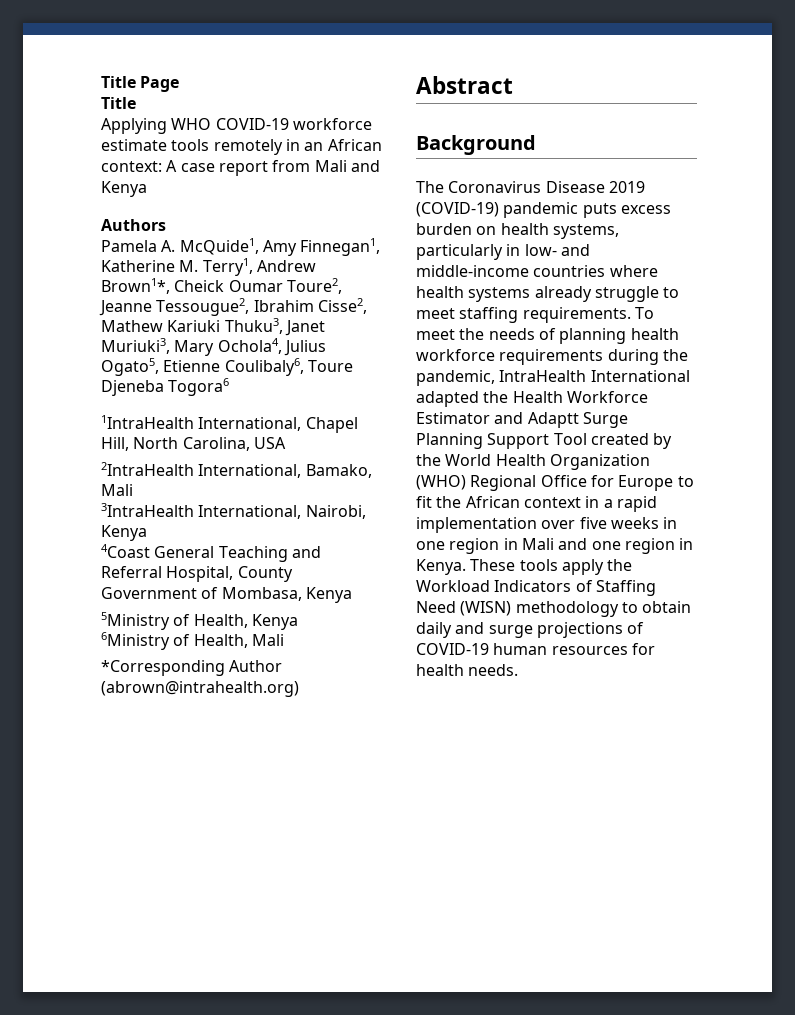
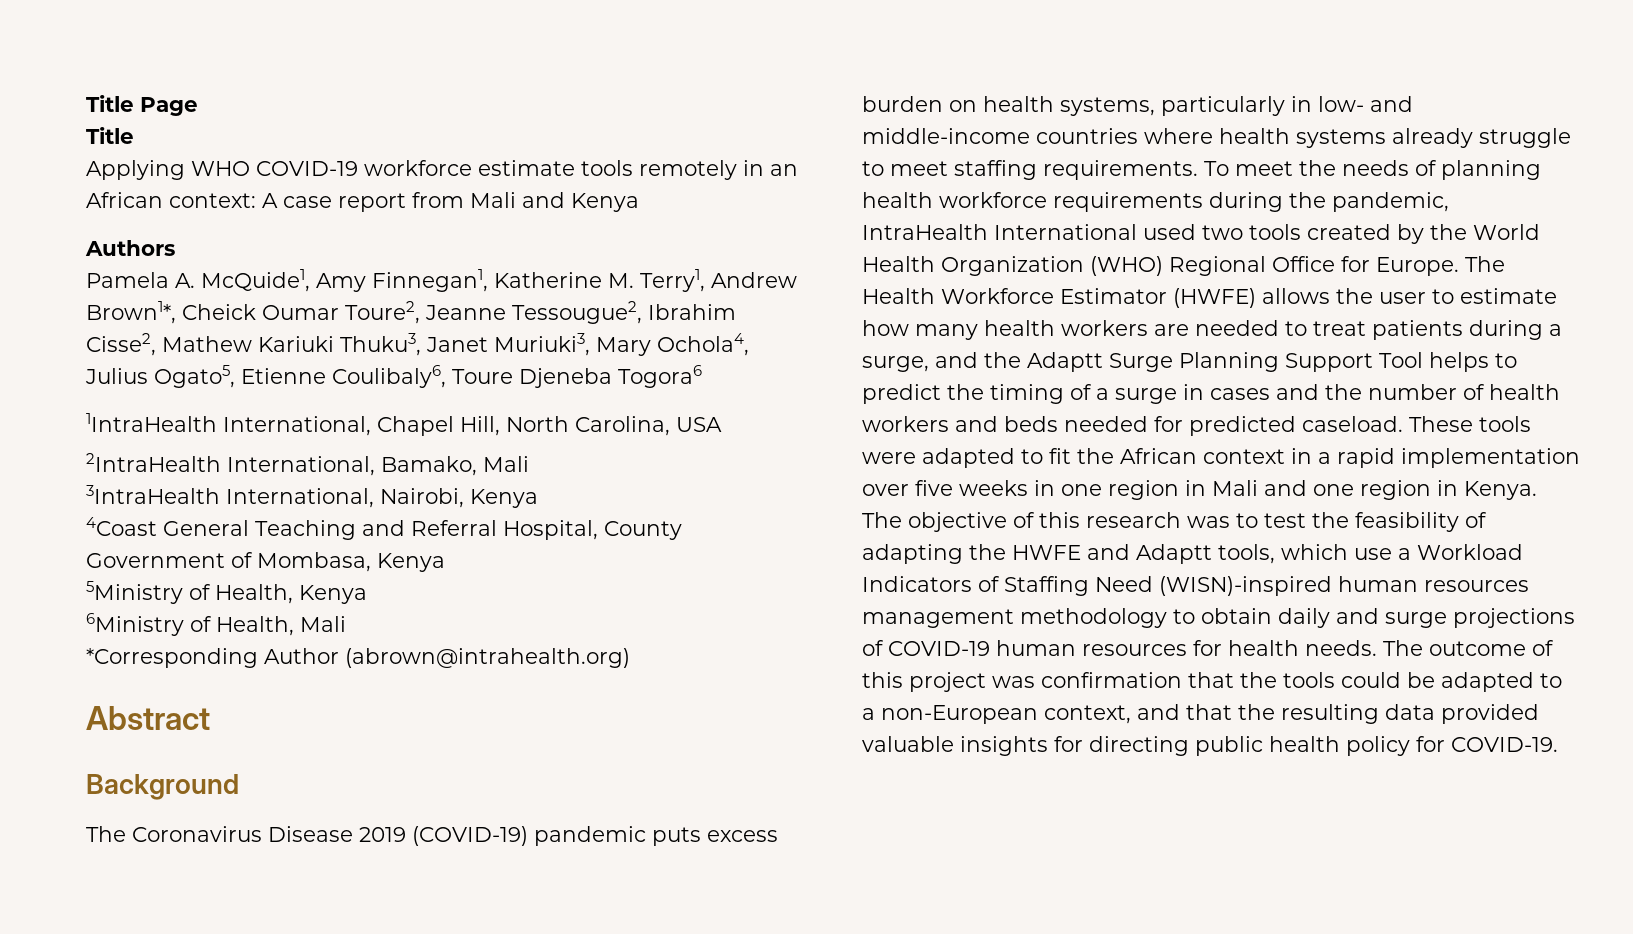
[416,391,648,407] [416,412,628,428] [416,433,587,449] adapted the Health Workforce Estimator and Adaptt Surge Planning Support Tool -> [1143,224,1301,240] used two tools
[618,475,674,491] Europe -> [1376,256,1505,276] [862,288,1557,308] [862,320,1562,340] [862,352,1517,372] [862,384,1560,404] [862,416,1531,436] [862,448,1015,468] Europe. The Health Workforce Estimator (HWFE) allows the user to estimate how many health workers are needed to treat patients during a surge, and the Adaptt Surge Planning Support Tool helps to predict the timing of a surge in cases and the number of health workers and beds needed for predicted caseload. These tools were adapted
[470,559,633,575] These tools apply the -> [862,512,1487,532] [862,544,1411,564] The objective of this research was to test the feasibility of adapting the HWFE and Adaptt tools, which use a
[460,601,512,616] (WISN) -> [1159,576,1529,596] [862,609,1014,628] (WISN)-inspired human resources management
(519, 670) none -> [1383,640,1554,656] [862,672,1562,692] [862,704,1539,724] [862,736,1558,756] The outcome of this project was confirmation that the tools could be adapted to a non-European context, and that the resulting data provided valuable insights for directing public health policy for COVID-19.

